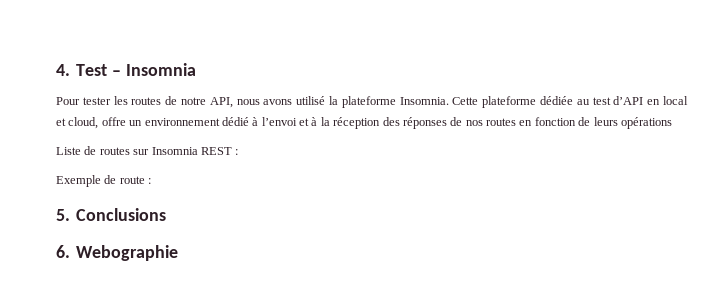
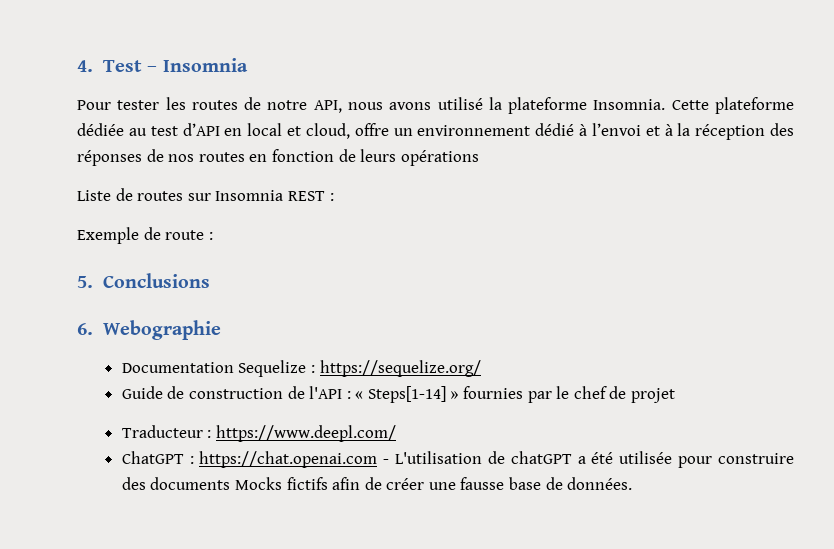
(179, 253) none -> [121,360,481,377] [121,386,676,403] [121,425,396,442] [121,451,794,468] [121,477,633,490] // Documentation Sequelize : https://sequelize.org/ // Guide de construction de l'API : « Steps[1-14] » fournies par le chef de projet // Traducteur : https://www.deepl.com/ // ChatGPT : https://chat.openai.com - L'utilisation de chatGPT a été utilisée pour construire des documents Mocks fictifs afin de créer une fausse base de données.

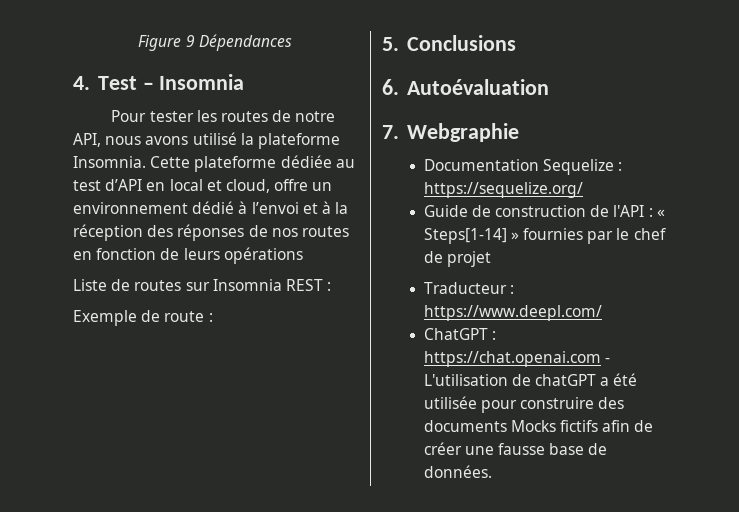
(77, 66) none -> [138,34,292,51] Figure 9 Dépendances //
[103,320,222,340] Webographie -> [406,79,549,95] [382,123,519,142] Autoévaluation // 7. Webgraphie

